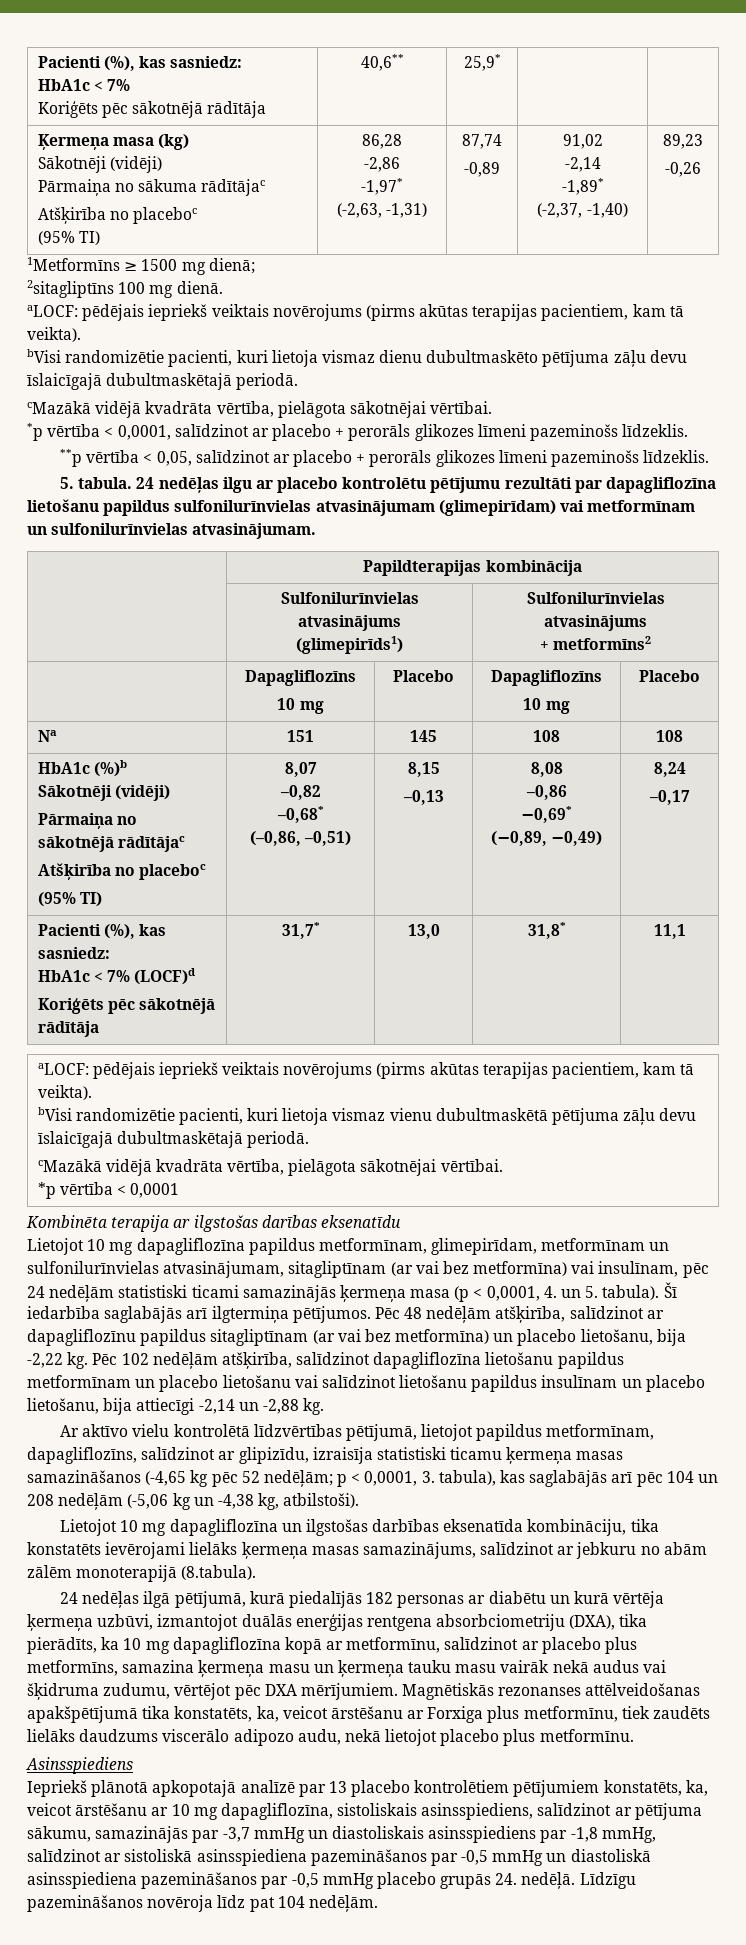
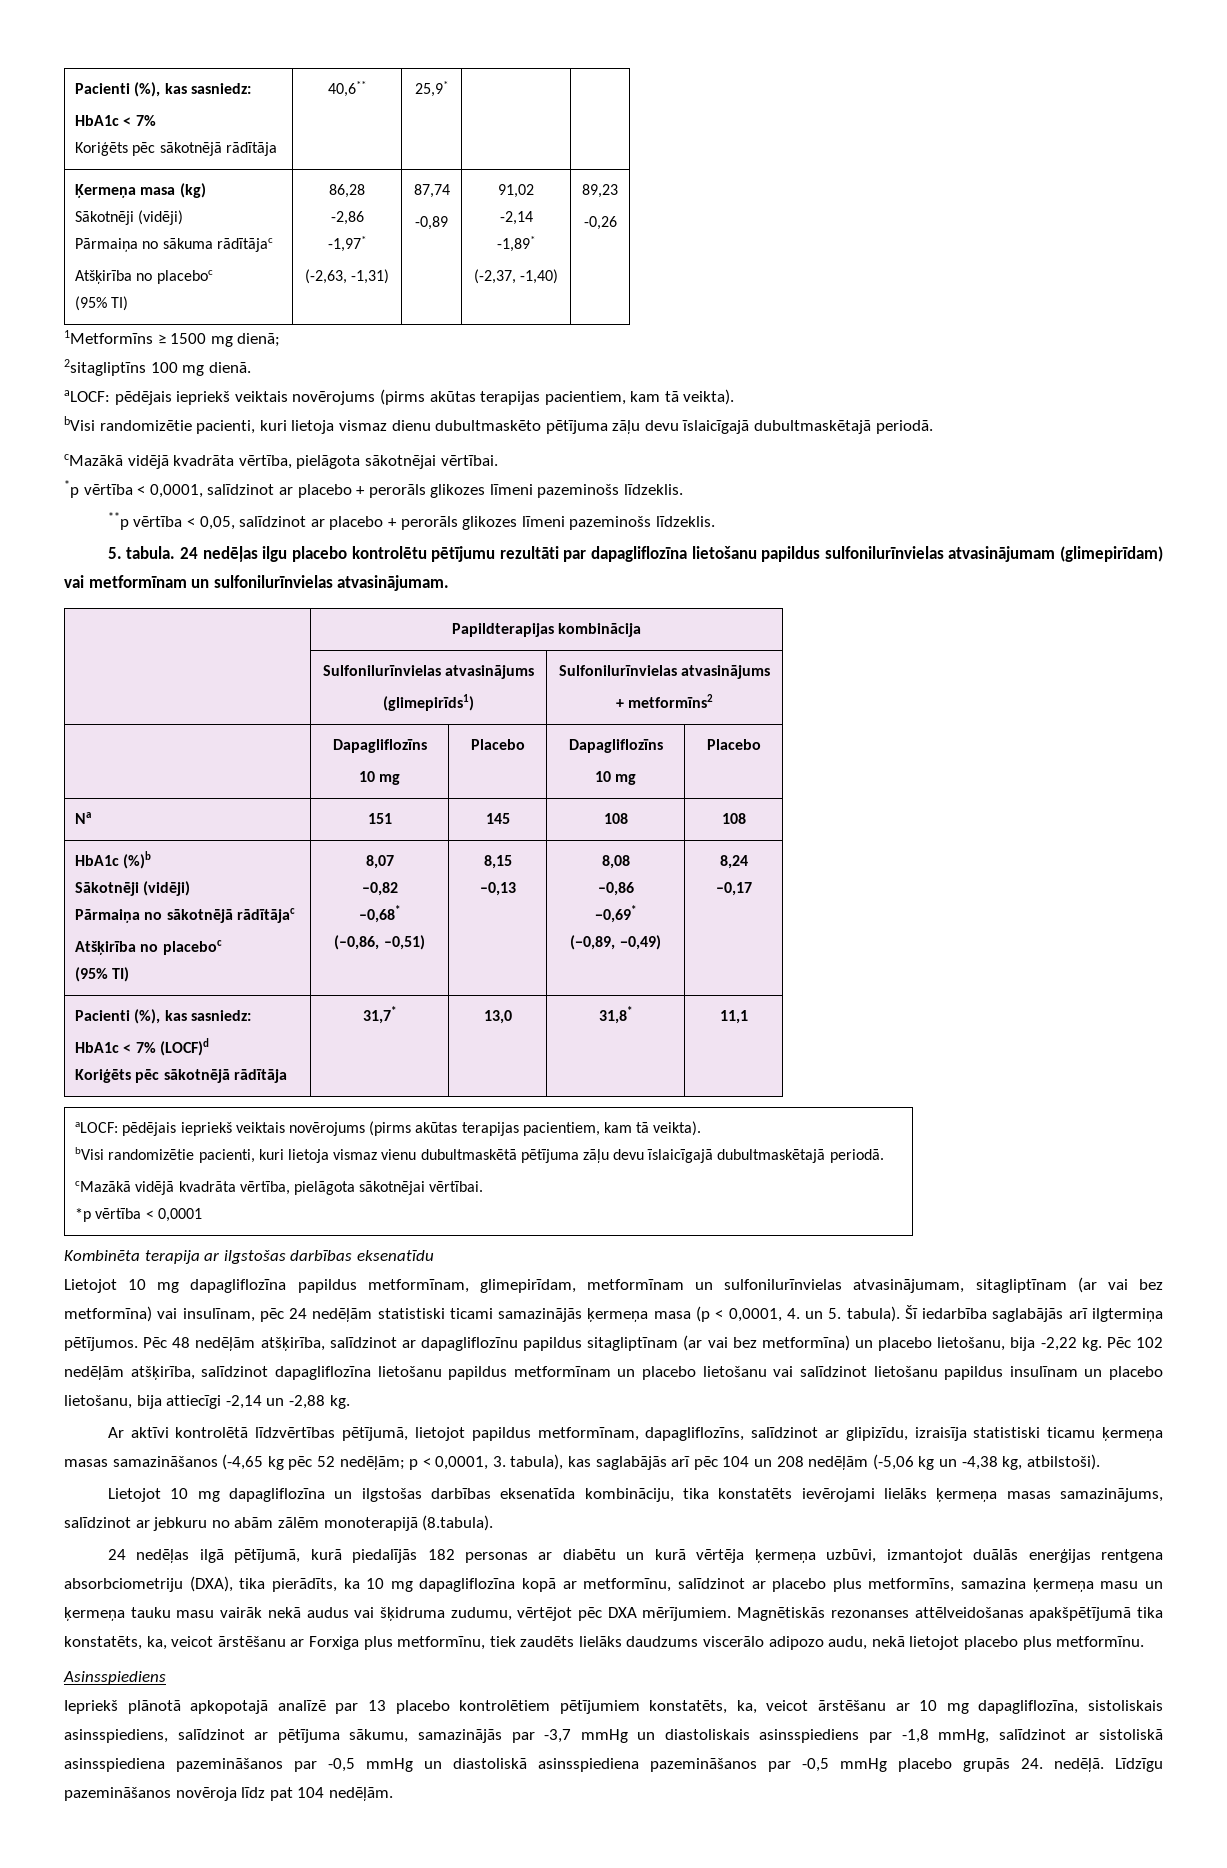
[255,480,273,489] ar -> (288, 554) none
[261,1215,317,1228] darības -> [290,1250,353,1261] darbības
[82,1424,170,1437] aktīvo vielu -> [130,1427,169,1438] aktīvi

